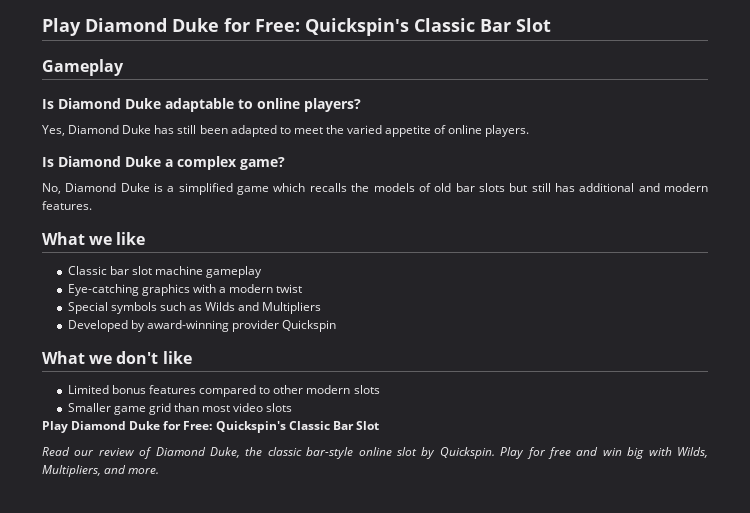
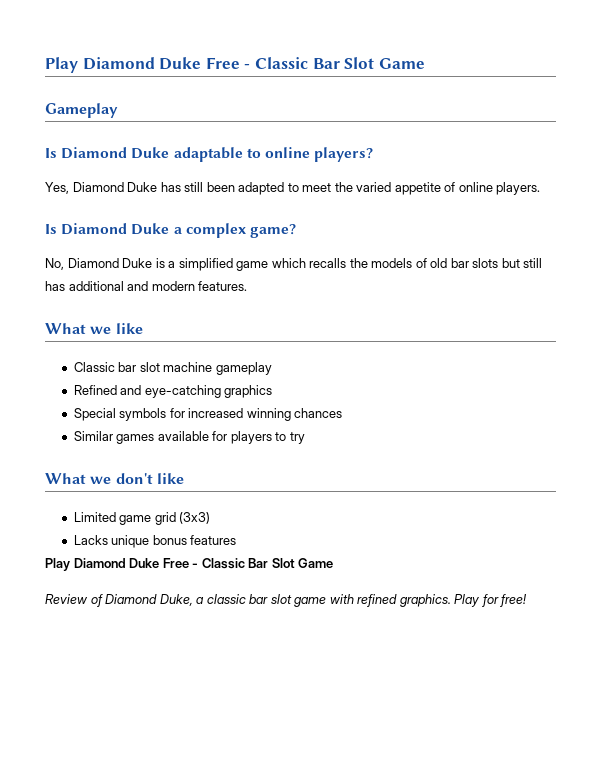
[42,18,551,36] Play Diamond Duke for Free: Quickspin's Classic Bar Slot -> [45,57,425,73] Play Diamond Duke Free - Classic Bar Slot Game
[67,284,303,296] [67,302,322,314] [67,320,337,332] Eye-catching graphics with a modern twist // Special symbols such as Wilds and Multipliers // Developed by award-winning provider Quickspin -> [73,385,273,398] [73,408,343,421] [73,431,305,444] Refined and eye-catching graphics // Special symbols for increased winning chances // Similar games available for players to try
[111,385,380,397] [67,403,293,415] [42,421,379,433] [42,447,708,459] [42,465,160,477] bonus features compared to other modern slots // Smaller game grid than most video slots // Play Diamond Duke for Free: Quickspin's Classic Bar Slot // Read our review of Diamond Duke, the classic bar-style online slot by Quickspin. Play for free and win big with Wilds, Multipliers, and more. -> [119,512,211,525] [73,535,237,548] [45,558,334,571] [45,594,528,607] game grid (3x3) // Lacks unique bonus features // Play Diamond Duke Free - Classic Bar Slot Game // Review of Diamond Duke, a classic bar slot game with refined graphics. Play for free!

